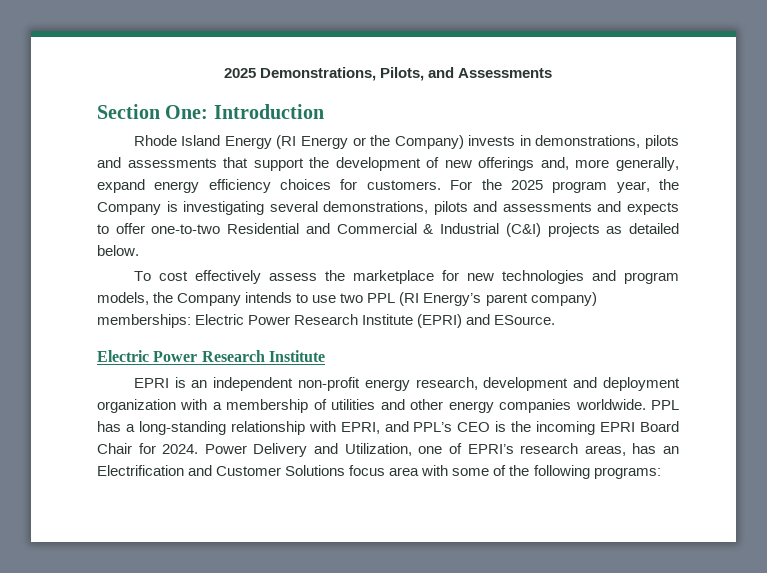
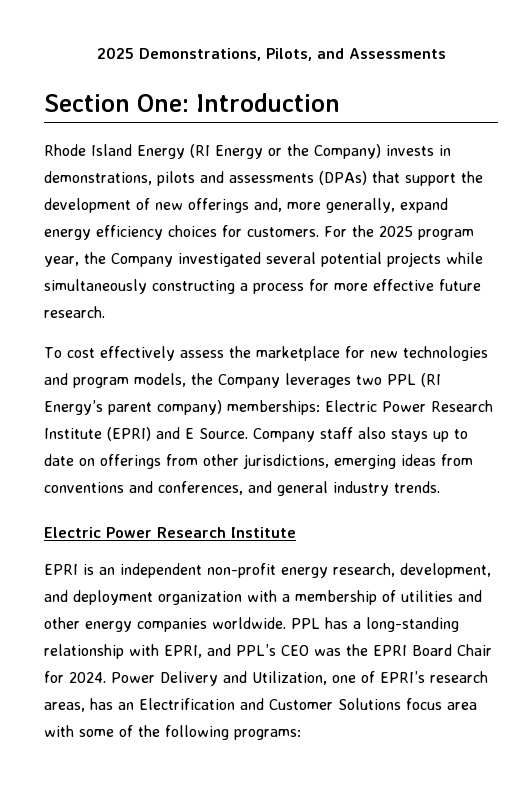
(217, 163) none -> [319,171,367,185] (DPAs)
[166,201,679,215] [97,223,680,237] [97,245,139,256] is investigating several demonstrations, pilots and assessments and expects to offer one-to-two Residential and Commercial & Industrial (C&I) projects as detailed below. -> [178,252,483,267] [44,279,481,294] [44,306,105,318] investigated several potential projects while simultaneously constructing a process for more effective future research.
[245,292,337,303] intends to use -> [285,373,351,388] leverages
[494,315,556,325] ESource. -> [185,427,468,442] [44,454,473,469] [44,481,440,496] E Source. Company staff also stays up to date on offerings from other jurisdictions, emerging ideas from conventions and conferences, and general industry trends.
[483,377,569,391] development -> [400,563,491,578] development,
[495,421,596,435] is the incoming -> [313,644,368,656] was the

